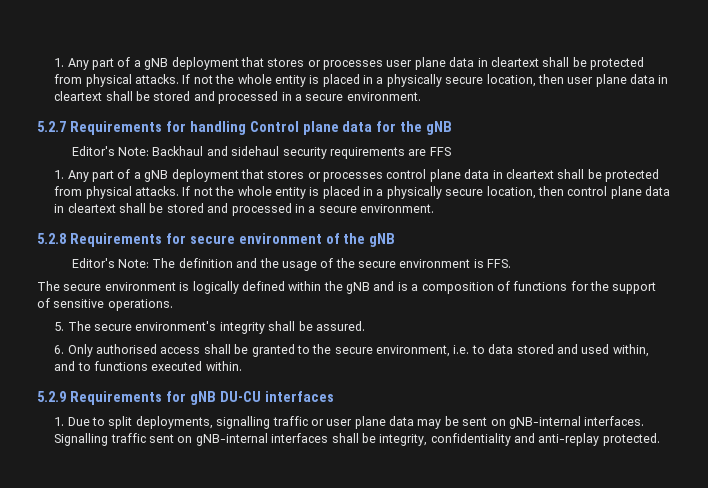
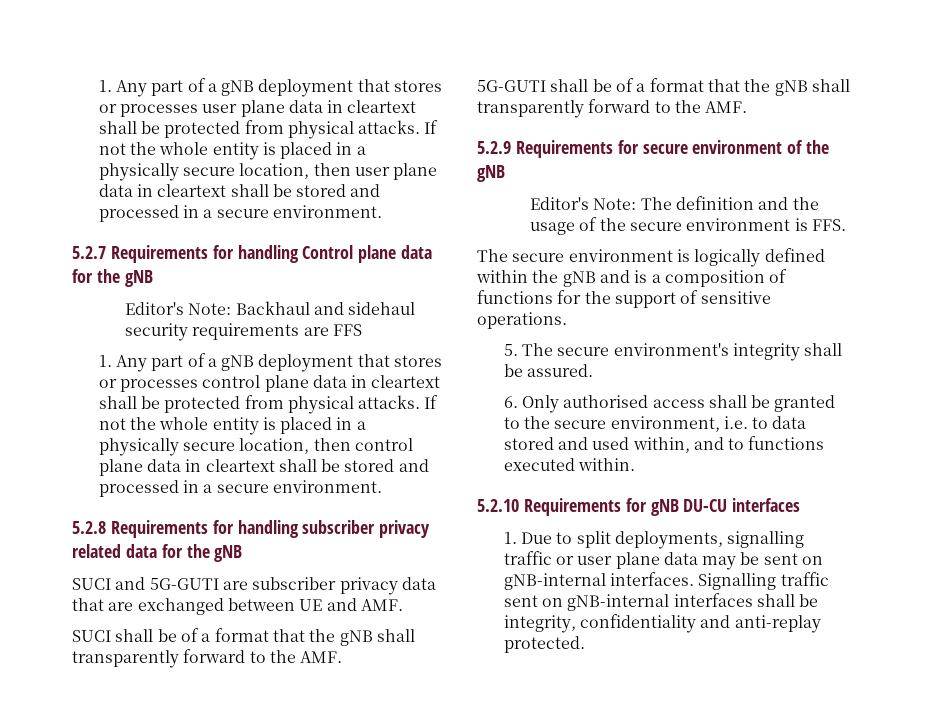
(186, 238) none -> [237,520,431,538] [72,544,243,562] [72,577,436,595] [72,598,403,615] [72,628,415,646] [72,649,343,668] [477,78,850,96] [477,99,748,118] [477,140,639,158] handling subscriber privacy related data for the gNB // SUCI and 5G-GUTI are subscriber privacy data that are exchanged between UE and AMF. // SUCI shall be of a format that the gNB shall transparently forward to the AMF. // 5G-GUTI shall be of a format that the gNB shall transparently forward to the AMF. // 5.2.9 Requirements for
[37,391,66,402] 5.2.9 -> [477,499,519,512] 5.2.10

